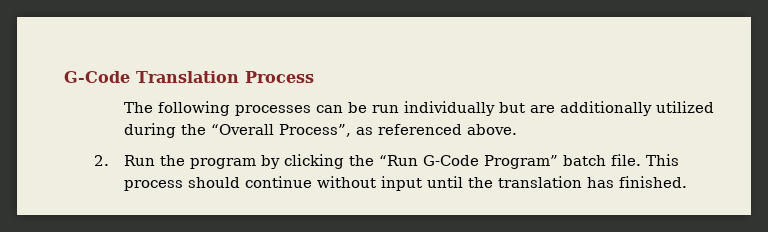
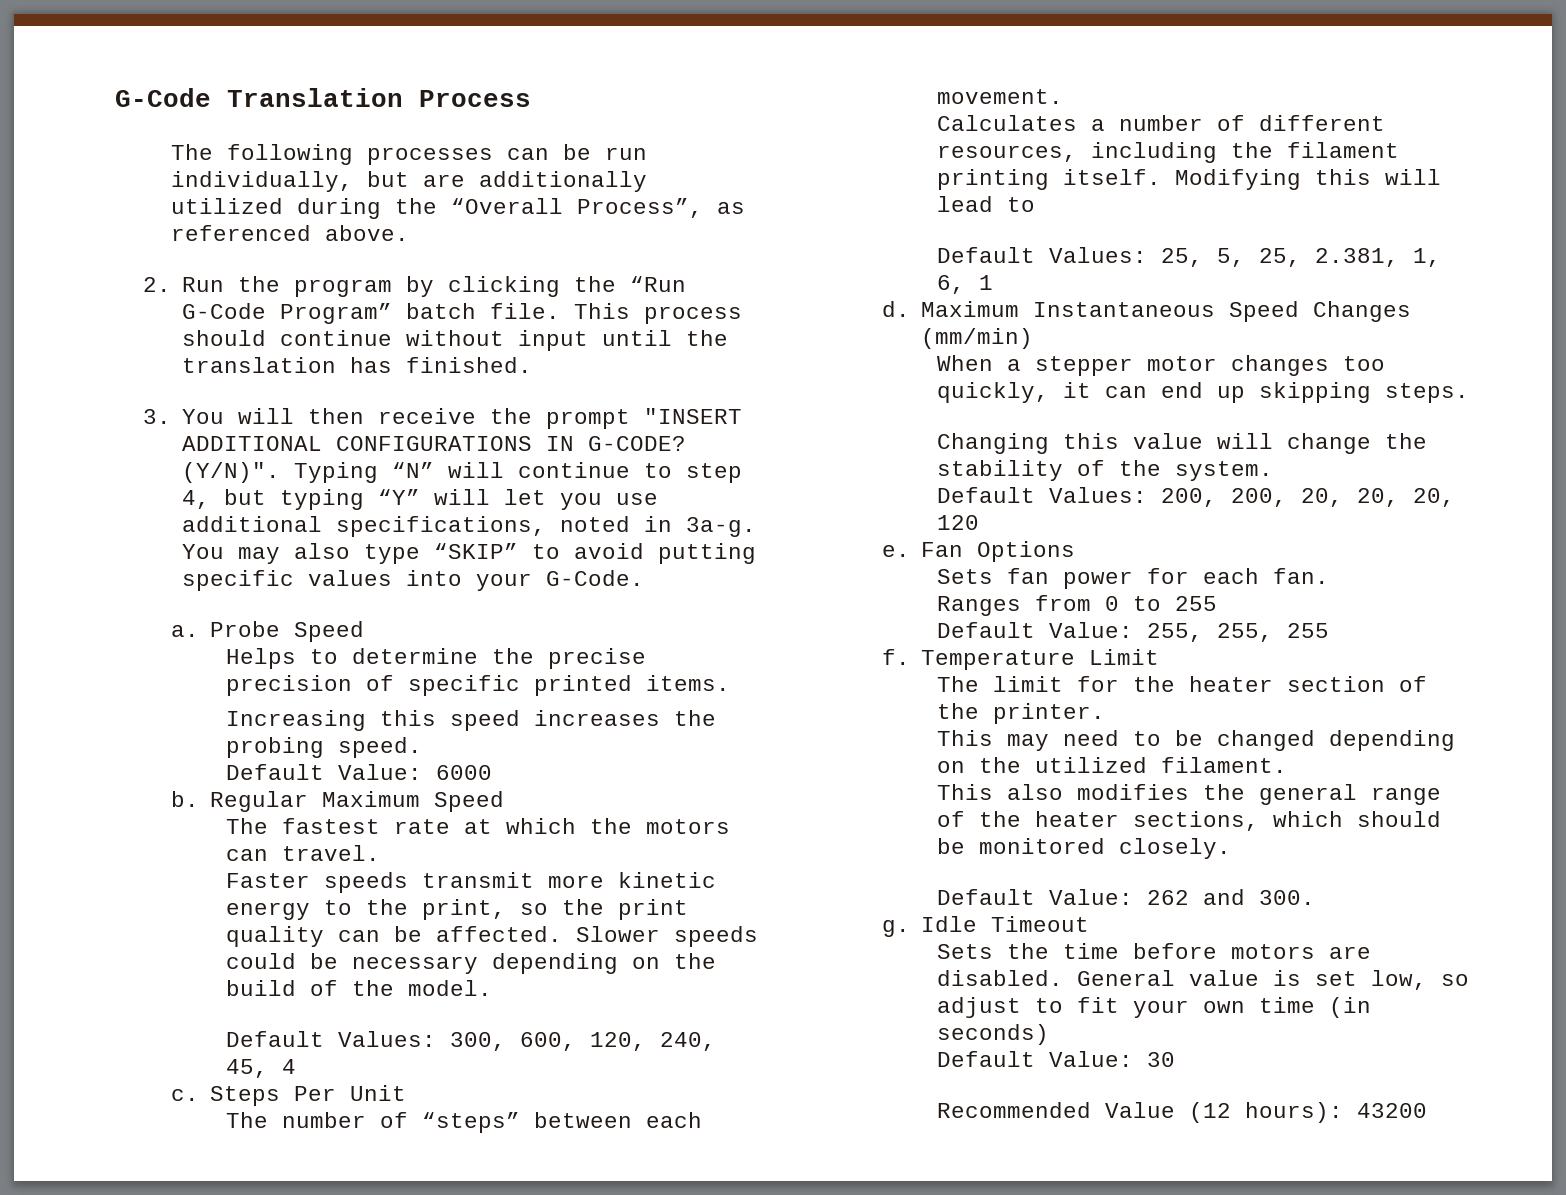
[403,101,495,116] individually -> [170,171,353,192] individually,
(687, 182) none -> [142,408,743,429] [182,436,687,451] [182,462,743,483] [182,489,659,510] [182,516,757,537] [182,543,757,564] [182,570,645,591] [170,621,364,642] [226,648,647,669] [226,675,731,696] [226,710,717,731] [226,737,423,758] [226,764,493,780] [170,791,504,812] [226,818,731,834] [226,845,381,861] [226,872,717,893] [226,899,689,920] [226,926,759,947] [226,953,717,974] [226,980,493,996] [226,1031,717,1051] [226,1059,297,1078] [170,1085,406,1106] [226,1112,703,1133] [937,89,1064,104] [937,115,1386,131] [937,142,1400,163] [937,169,1442,190] [937,196,1036,212] [937,247,1442,267] [937,275,994,294] [881,301,1411,322] [920,328,1033,349] [937,355,1386,376] [937,382,1470,403] [937,433,1428,454] [937,460,1274,481] [937,487,1456,507] [937,515,980,530] [881,541,1075,562] [937,568,1330,589] [937,595,1218,616] [937,622,1330,642] [881,649,1159,670] [937,676,1428,692] [937,703,1106,724] [937,730,1456,751] [937,757,1288,773] [937,784,1442,805] [937,811,1442,831] [937,838,1232,859] [937,889,1316,905] [881,916,1089,937] [937,943,1372,959] [937,970,1470,990] [937,997,1372,1018] [937,1024,1050,1045] [937,1051,1176,1067] [937,1102,1428,1123] // 3. You will then receive the prompt "INSERT ADDITIONAL CONFIGURATIONS IN G-CODE? (Y/N)". Typing “N” will continue to step 4, but typing “Y” will let you use additional specifications, noted in 3a-g. You may also type “SKIP” to avoid putting specific values into your G-Code. // a. Probe Speed // Helps to determine the precise precision of specific printed items. // Increasing this speed increases the probing speed. // Default Value: 6000 // b. Regular Maximum Speed // The fastest rate at which the motors can travel. // Faster speeds transmit more kinetic energy to the print, so the print quality can be affected. Slower speeds could be necessary depending on the build of the model. // Default Values: 300, 600, 120, 240, 45, 4 // c. Steps Per Unit // The number of “steps” between each movement. // Calculates a number of different resources, including the filament printing itself. Modifying this will lead to // Default Values: 25, 5, 25, 2.381, 1, 6, 1 // d. Maximum Instantaneous Speed Changes (mm/min) // When a stepper motor changes too quickly, it can end up skipping steps. // Changing this value will change the stability of the system. // Default Values: 200, 200, 20, 20, 20, 120 // e. Fan Options // Sets fan power for each fan. // Ranges from 0 to 255 // Default Value: 255, 255, 255 // f. Temperature Limit // The limit for the heater section of the printer. // This may need to be changed depending on the utilized filament. // This also modifies the general range of the heater sections, which should be monitored closely. // Default Value: 262 and 300. // g. Idle Timeout // Sets the time before motors are disabled. General value is set low, so adjust to fit your own time (in seconds) // Default Value: 30 // Recommended Value (12 hours): 43200

